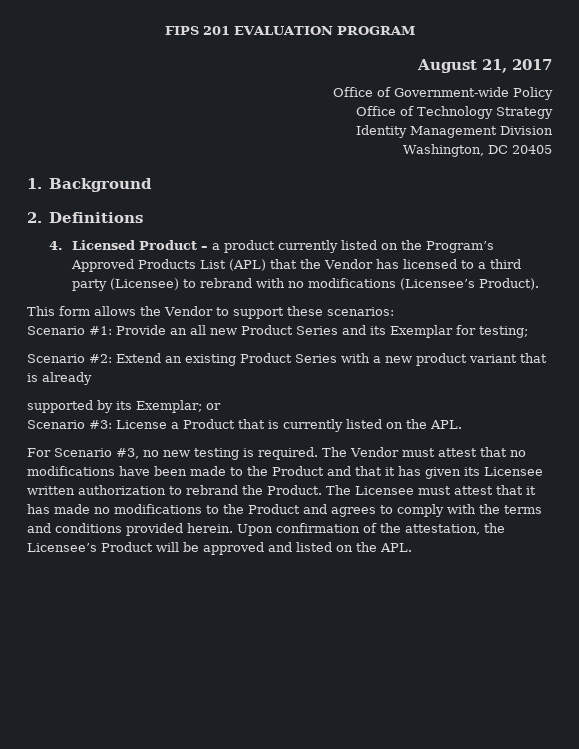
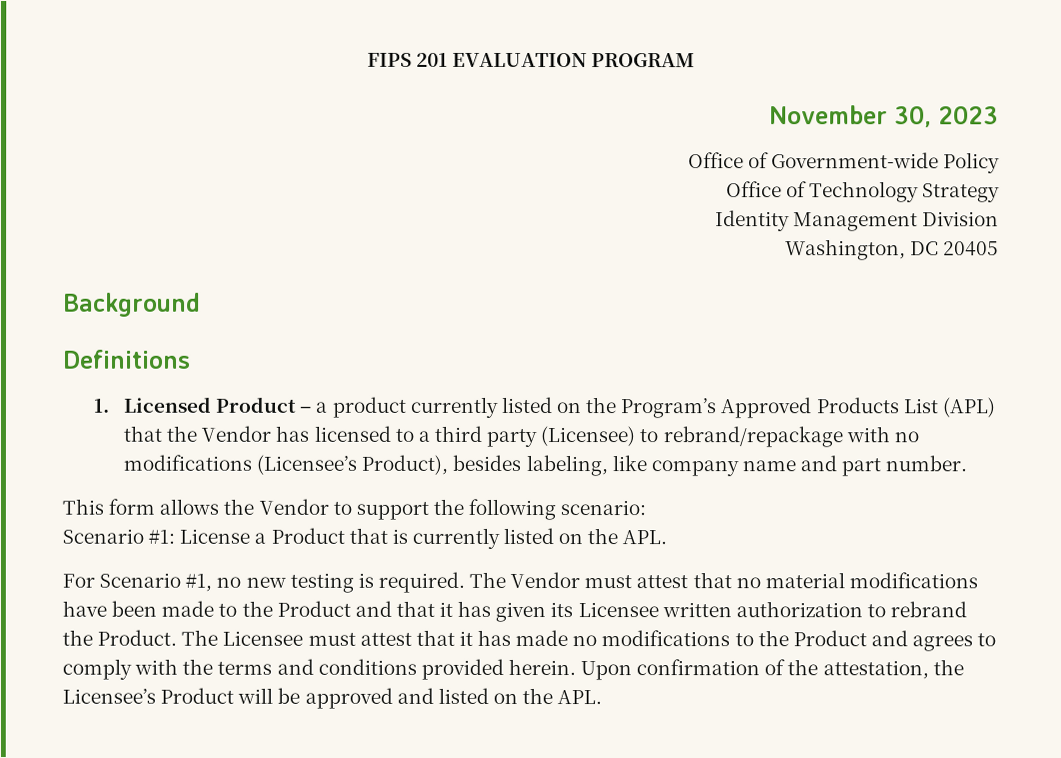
[417,59,552,73] August 21, 2017 -> [769,105,999,128] November 30, 2023
[27,178,42,189] 1. -> (999, 249) none
[27,212,42,223] 2. -> (201, 304) none
[49,241,64,250] 4. -> [92,398,109,413] 1.
[199,278,252,288] rebrand -> [662,426,843,448] rebrand/repackage
[478,278,539,290] Product). -> [361,454,968,477] Product), besides labeling, like company name and part number.
[286,306,394,316] these scenarios: -> [432,498,647,521] the following scenario:
[116,325,528,338] [27,353,547,366] [27,372,92,385] [27,400,221,413] [27,420,112,429] Provide an all new Product Series and its Exemplar for testing; // Scenario #2: Extend an existing Product Series with a new product variant that is already // supported by its Exemplar; or // Scenario #3: -> (176, 536) none
[116,448,139,459] #3, -> [185,573,213,592] #1,
(526, 453) none -> [764,572,845,589] material

